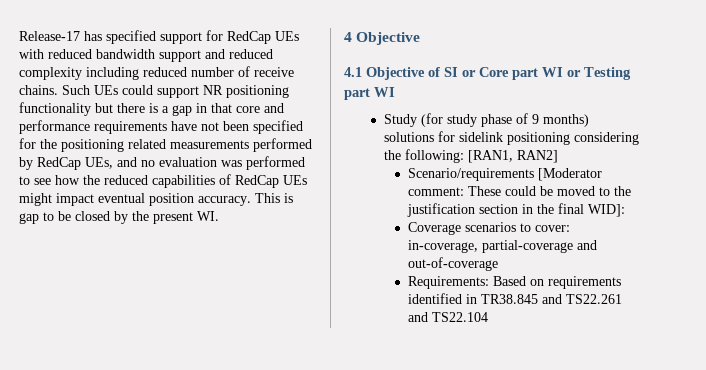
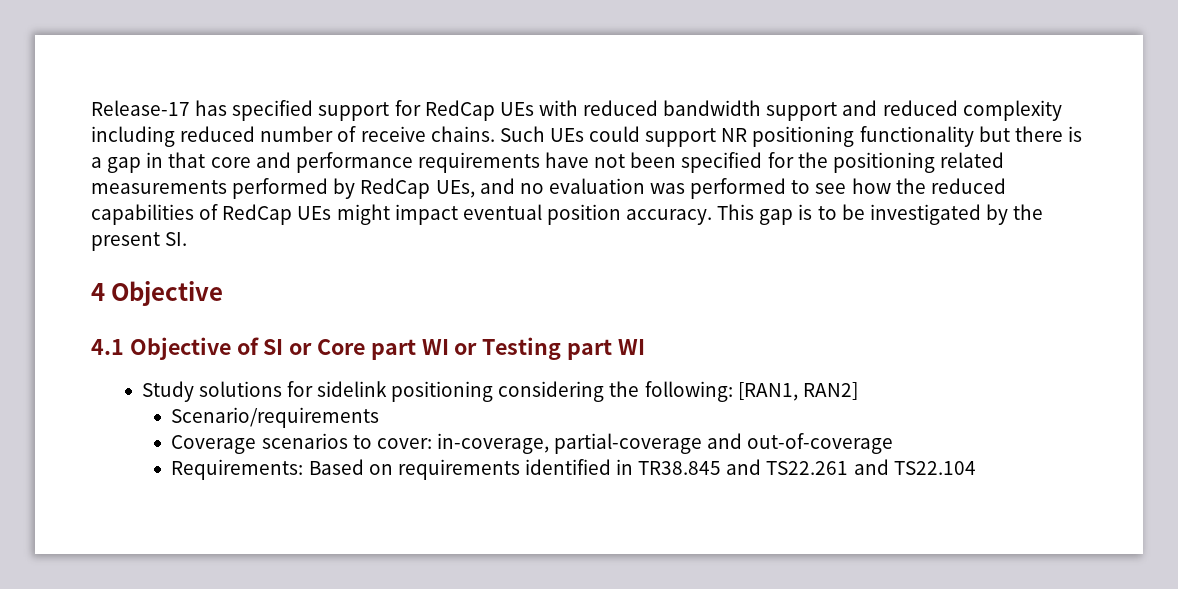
[284,193,293,203] [19,213,39,224] is gap -> [759,204,813,225] gap is
[75,211,110,221] closed -> [869,204,981,225] investigated
[197,211,219,221] WI. -> [165,232,188,246] SI.
[420,113,589,127] (for study phase of 9 months) -> (194, 391) none
[537,168,602,181] [407,186,631,196] [406,203,625,217] [Moderator comment: These could be moved to the justification section in the final WID]: -> (380, 417) none

